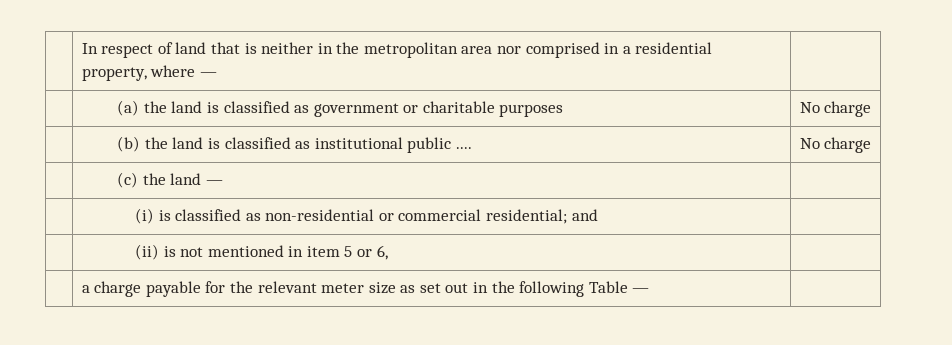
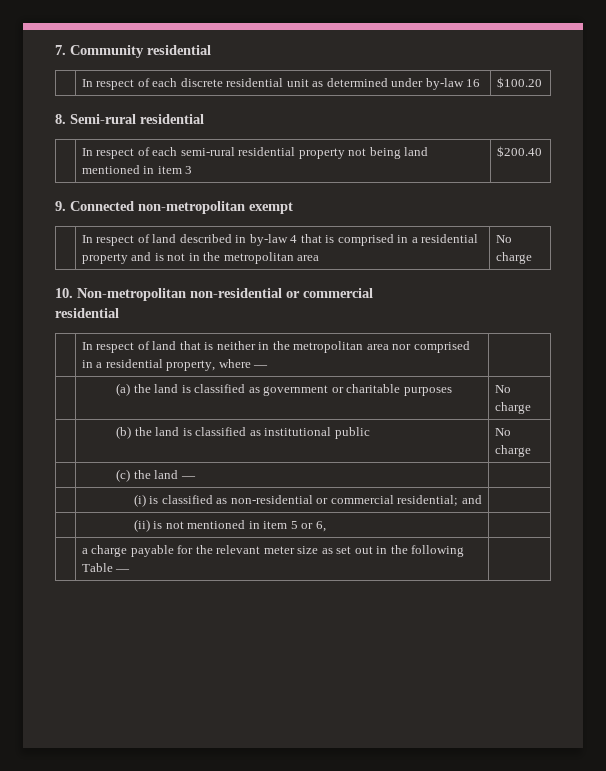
(81, 48) none -> [55,45,211,58] [81,78,481,90] [496,77,542,88] [55,114,204,124] [81,147,429,159] [81,165,193,174] [496,146,542,157] [55,201,293,214] [81,234,479,246] [81,252,320,264] [495,235,512,243] [495,252,532,264] [55,288,373,301] [55,308,119,318] 7. Community residential // | In respect of each discrete residential unit as determined under by-law 16 | $100.20 // 8. Semi-rural residential // | In respect of each semi-rural residential property not being land mentioned in item 3 | $200.40 // 9. Connected non-metropolitan exempt // | In respect of land described in by-law 4 that is comprised in a residential property and is not in the metropolitan area | No charge // 10. Non-metropolitan non-residential or commercial // residential //
[455,147,472,149] .... -> (370, 433) none

